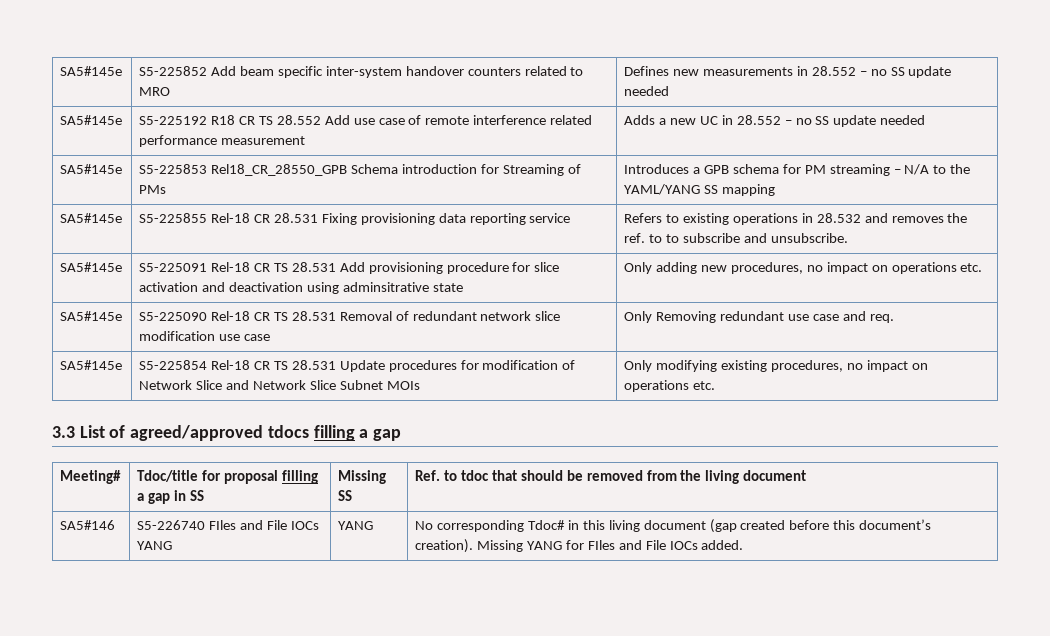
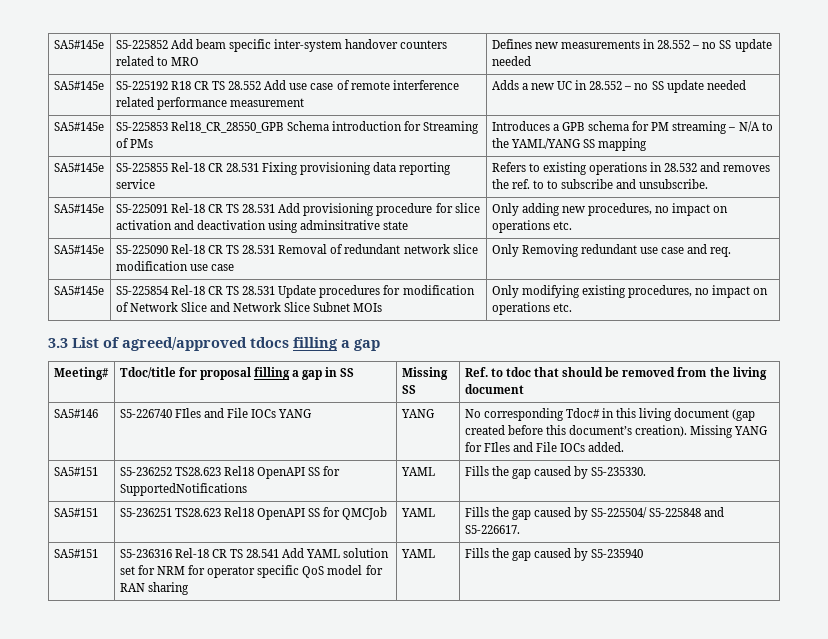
(744, 545) none -> [53,467,98,476] [119,466,341,479] [119,483,247,496] [400,467,435,476] [464,466,647,479] [53,508,98,517] [119,507,388,520] [400,508,435,517] [464,507,725,520] [464,525,520,534] [53,549,98,558] [119,548,390,558] [119,565,383,578] [119,582,189,595] [400,549,435,558] [464,548,644,561] // SA5#151 | S5-236252 TS28.623 Rel18 OpenAPI SS for SupportedNotifications | YAML | Fills the gap caused by S5-235330. // SA5#151 | S5-236251 TS28.623 Rel18 OpenAPI SS for QMCJob | YAML | Fills the gap caused by S5-225504/ S5-225848 and S5-226617. // SA5#151 | S5-236316 Rel-18 CR TS 28.541 Add YAML solution set for NRM for operator specific QoS model for RAN sharing | YAML | Fills the gap caused by S5-235940

